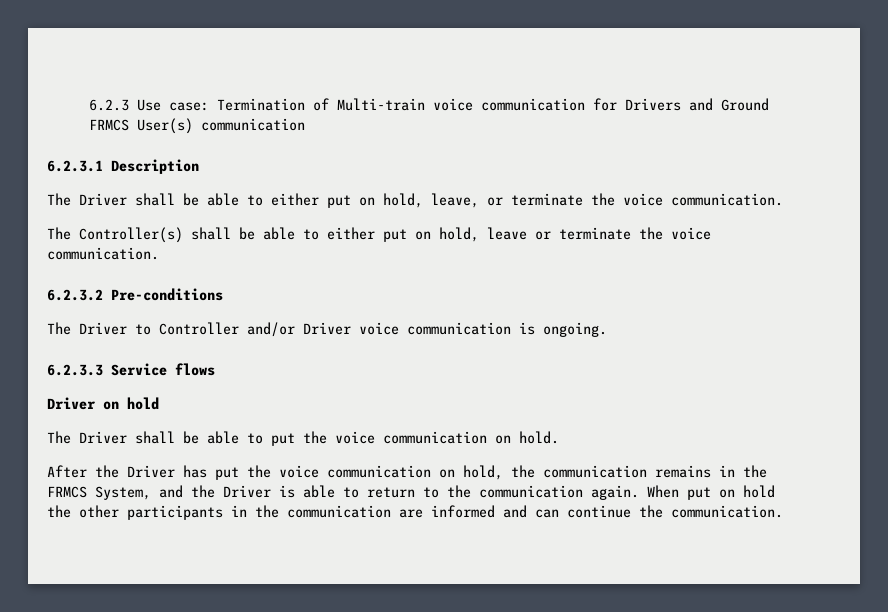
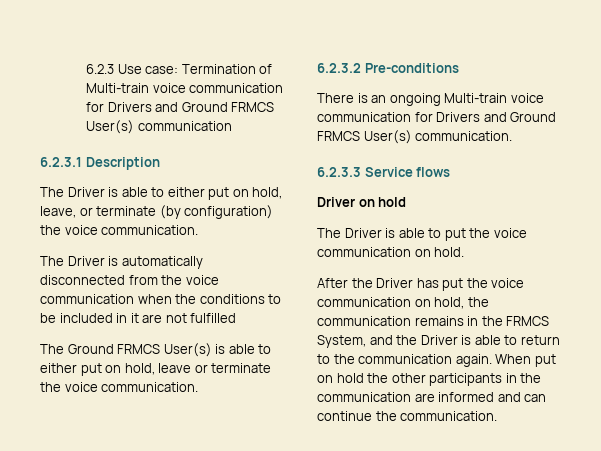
[135,193,199,206] shall be -> [108,187,119,197] is
(583, 199) none -> [159,205,274,219] (by configuration)
[79,227,255,243] Controller(s) shall be -> [67,256,203,269] [40,275,219,285] [40,294,282,304] [40,313,237,323] [40,343,226,357] Driver is automatically disconnected from the voice communication when the conditions to be included in it are not fulfilled // The Ground FRMCS User(s) is
[47,322,607,337] The Driver to Controller and/or Driver voice communication is ongoing. -> [317,93,544,106] [317,112,557,122] [317,130,513,144] There is an ongoing Multi-train voice communication for Drivers and Ground FRMCS User(s) communication.
[135,431,199,444] shall be -> [385,228,396,238] is

